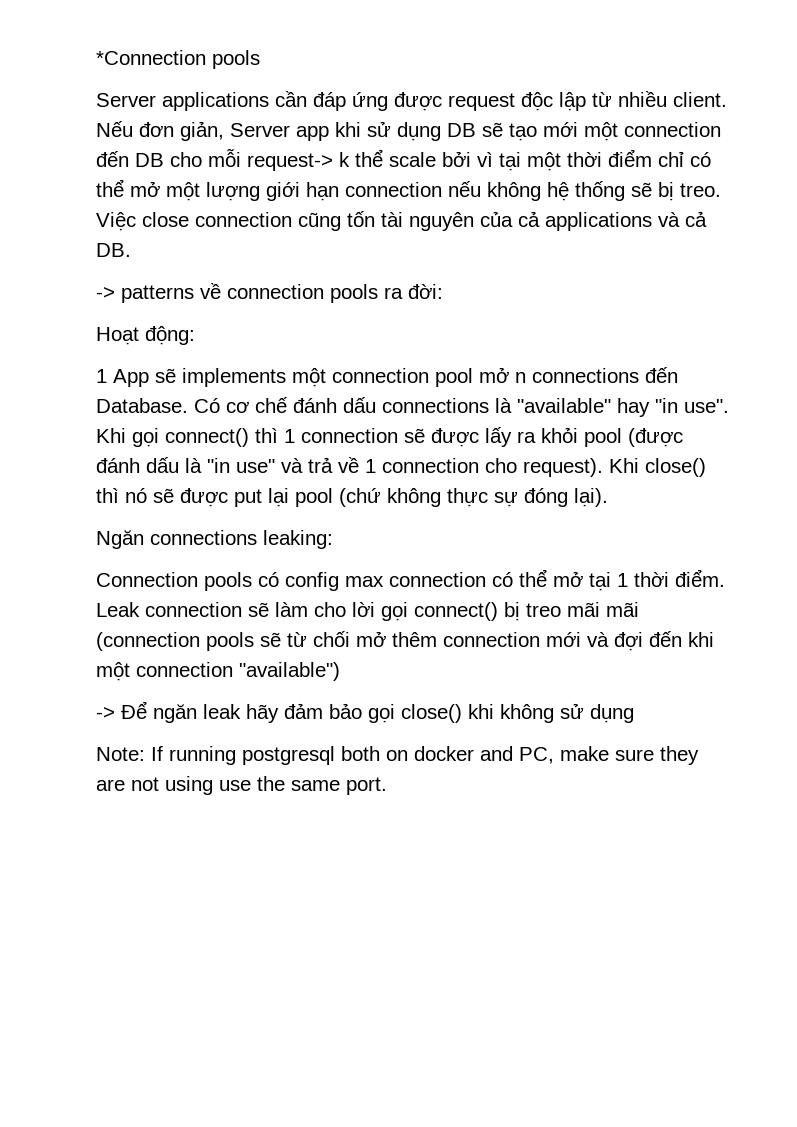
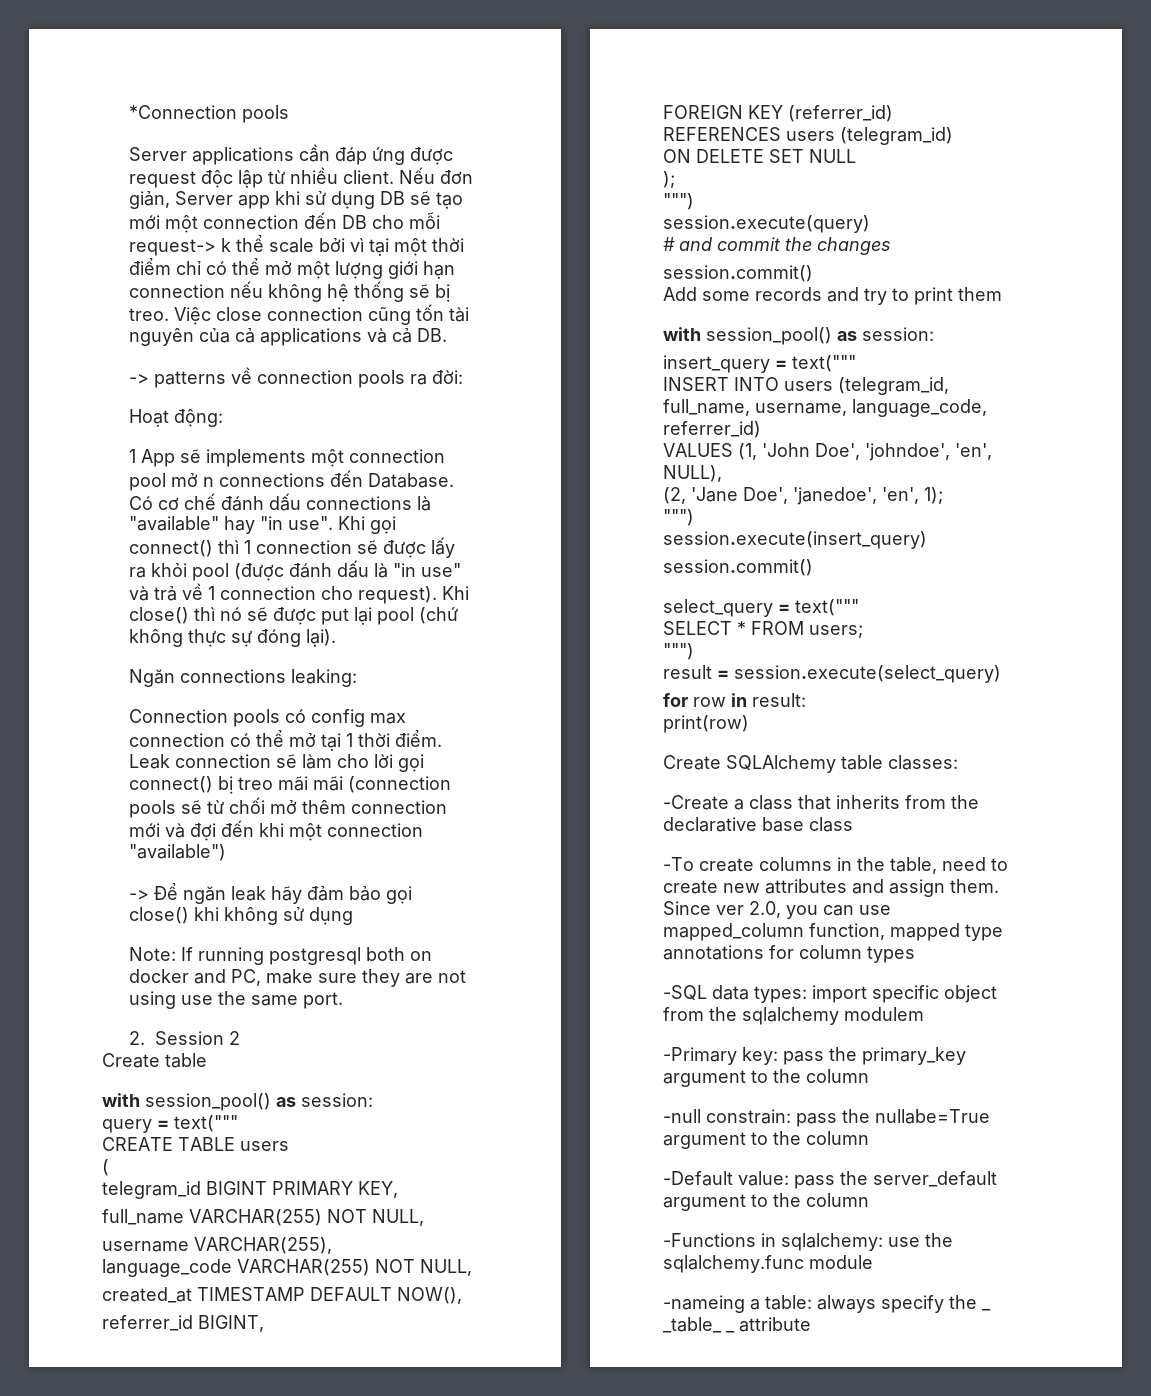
(388, 786) none -> [128,1031,241,1045] [102,1053,207,1068] [102,1093,373,1111] [102,1115,238,1133] [102,1137,289,1151] [102,1159,109,1176] [102,1181,398,1199] [102,1209,424,1226] [102,1237,332,1254] [102,1259,472,1277] [102,1287,462,1304] [102,1315,264,1332] [663,105,893,122] [663,127,953,145] [663,149,856,163] [663,171,675,188] [663,193,694,210] [663,215,870,233] [663,237,891,255] [663,265,813,282] [663,287,1002,305] [663,327,934,345] [663,355,856,373] [663,377,949,395] [663,399,987,417] [663,421,761,438] [663,443,992,461] [663,465,722,482] [663,487,943,505] [663,509,694,526] [663,531,927,549] [663,559,813,576] [663,599,859,617] [663,621,863,638] [663,643,694,660] [663,665,1001,683] [663,693,806,707] [663,715,749,733] [663,755,958,773] [663,795,979,810] [663,817,853,832] [663,857,1008,874] [663,879,999,897] [663,901,891,919] [663,923,1003,941] [663,945,915,963] [663,985,997,1003] [663,1007,924,1025] [663,1047,966,1065] [663,1069,869,1087] [663,1109,990,1127] [663,1131,869,1149] [663,1171,997,1189] [663,1193,869,1211] [663,1233,953,1251] [663,1255,873,1273] [663,1295,977,1313] [982,1309,991,1311] [663,1317,811,1333] // 2. Session 2 // Create table // with session_pool() as session: // query = text(""" // CREATE TABLE users // ( // telegram_id BIGINT PRIMARY KEY, // full_name VARCHAR(255) NOT NULL, // username VARCHAR(255), // language_code VARCHAR(255) NOT NULL, // created_at TIMESTAMP DEFAULT NOW(), // referrer_id BIGINT, // FOREIGN KEY (referrer_id) // REFERENCES users (telegram_id) // ON DELETE SET NULL // ); // """) // session.execute(query) // # and commit the changes // session.commit() // Add some records and try to print them // with session_pool() as session: // insert_query = text(""" // INSERT INTO users (telegram_id, full_name, username, language_code, referrer_id) // VALUES (1, 'John Doe', 'johndoe', 'en', NULL), // (2, 'Jane Doe', 'janedoe', 'en', 1); // """) // session.execute(insert_query) // session.commit() // select_query = text(""" // SELECT * FROM users; // """) // result = session.execute(select_query) // for row in result: // print(row) // Create SQLAlchemy table classes: // -Create a class that inherits from the declarative base class // -To create columns in the table, need to create new attributes and assign them. Since ver 2.0, you can use mapped_column function, mapped type annotations for column types // -SQL data types: import specific object from the sqlalchemy modulem // -Primary key: pass the primary_key argument to the column // -null constrain: pass the nullabe=True argument to the column // -Default value: pass the server_default argument to the column // -Functions in sqlalchemy: use the sqlalchemy.func module // -nameing a table: always specify the _ _table_ _ attribute

